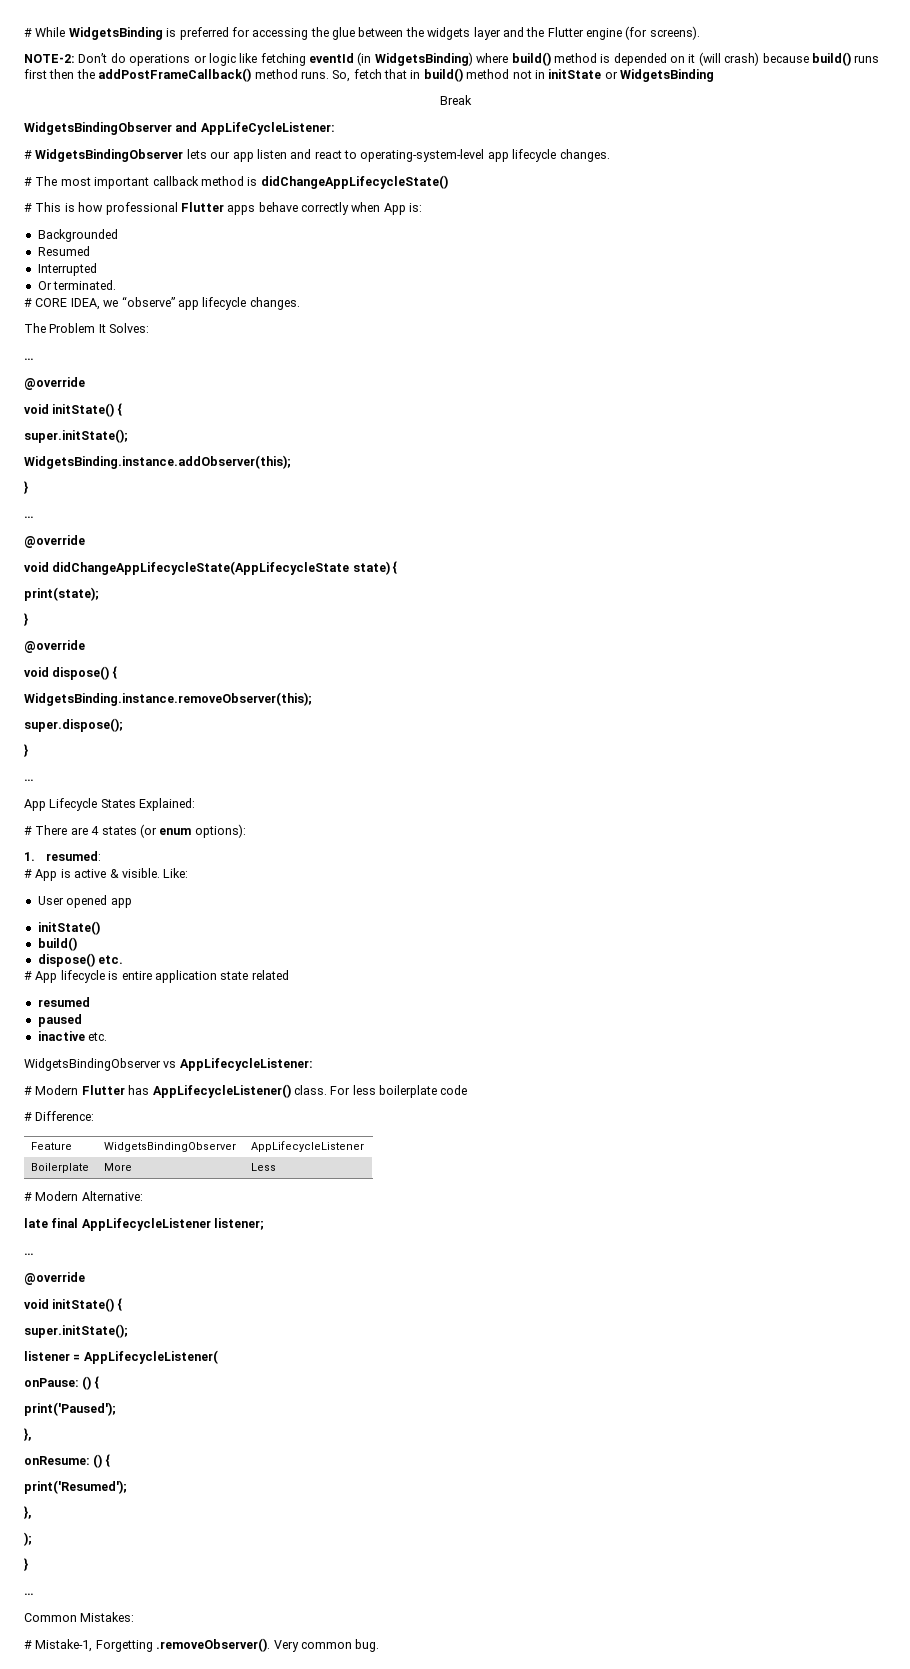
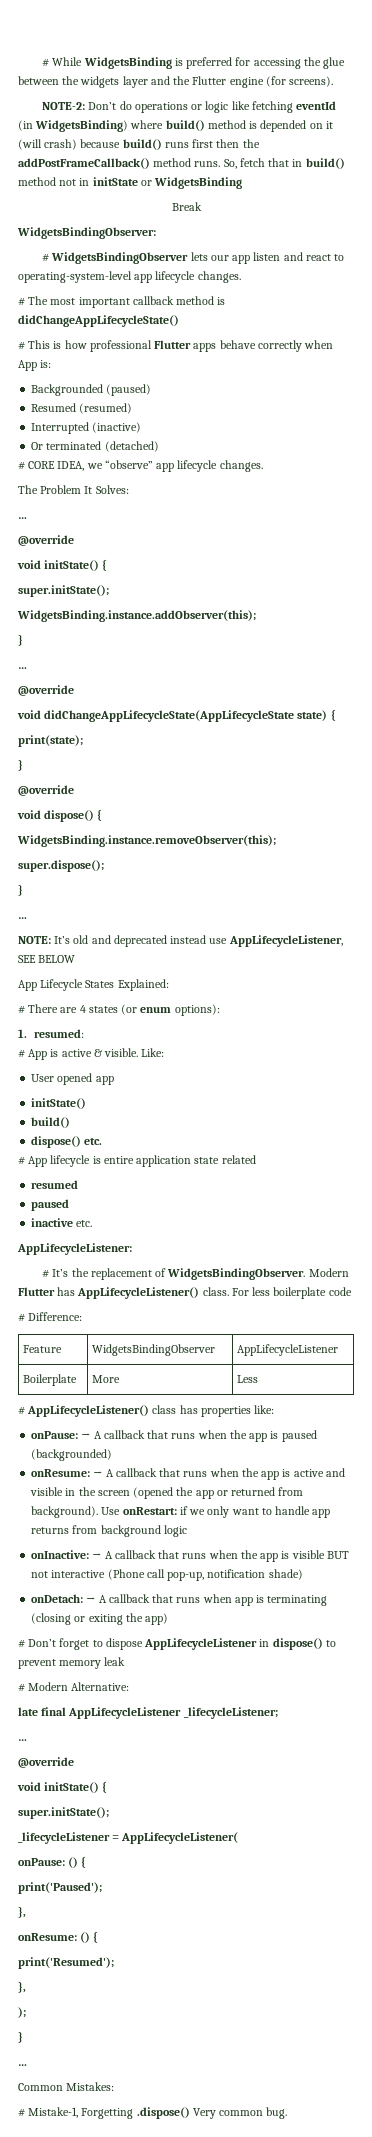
[24,122,335,135] WidgetsBindingObserver and AppLifeCycleListener: -> [17,227,156,239] WidgetsBindingObserver:
(118, 235) none -> [106,384,152,396] (paused)
(90, 251) none -> [79,403,133,414] (resumed)
(97, 269) none -> [92,422,142,433] (inactive)
[53,280,117,290] terminated. -> [46,441,159,452] terminated (detached)
(33, 780) none -> [18,935,343,947] [18,955,76,963] // NOTE: It’s old and deprecated instead use AppLifecycleListener, SEE BELOW
[24,1058,177,1071] WidgetsBindingObserver vs -> (93, 1223) none
(32, 1090) none -> [52,1268,306,1280] It’s the replacement of WidgetsBindingObserver.
(277, 1167) none -> [18,1405,275,1417] [31,1430,317,1442] [31,1449,113,1461] [31,1468,345,1480] [30,1487,304,1499] [31,1506,331,1518] [31,1525,187,1537] [31,1550,349,1562] [31,1569,303,1581] [31,1594,328,1606] [31,1613,169,1625] [18,1638,336,1650] [18,1657,126,1669] // # AppLifecycleListener() class has properties like: // onPause: → A callback that runs when the app is paused (backgrounded) // onResume: → A callback that runs when the app is active and visible in the screen (opened the app or returned from background). Use onRestart: if we only want to handle app returns from background logic // onInactive: → A callback that runs when the app is visible BUT not interactive (Phone call pop-up, notification shade) // onDetach: → A callback that runs when app is terminating (closing or exiting the app) // # Don’t forget to dispose AppLifecycleListener in dispose() to prevent memory leak
[214,1218,265,1230] [24,1253,33,1255] [24,1272,85,1285] [24,1298,122,1312] [24,1324,128,1338] [24,1351,70,1361] listener; // … // @override // void initState() { // super.initState(); // listener -> [183,1707,278,1719] [18,1739,27,1741] [18,1757,74,1768] [17,1781,108,1793] [18,1807,109,1819] [18,1832,110,1844] _lifecycleListener; // … // @override // void initState() { // super.initState(); // _lifecycleListener
[156,1638,271,1652] .removeObserver(). -> [136,2107,190,2119] .dispose()

